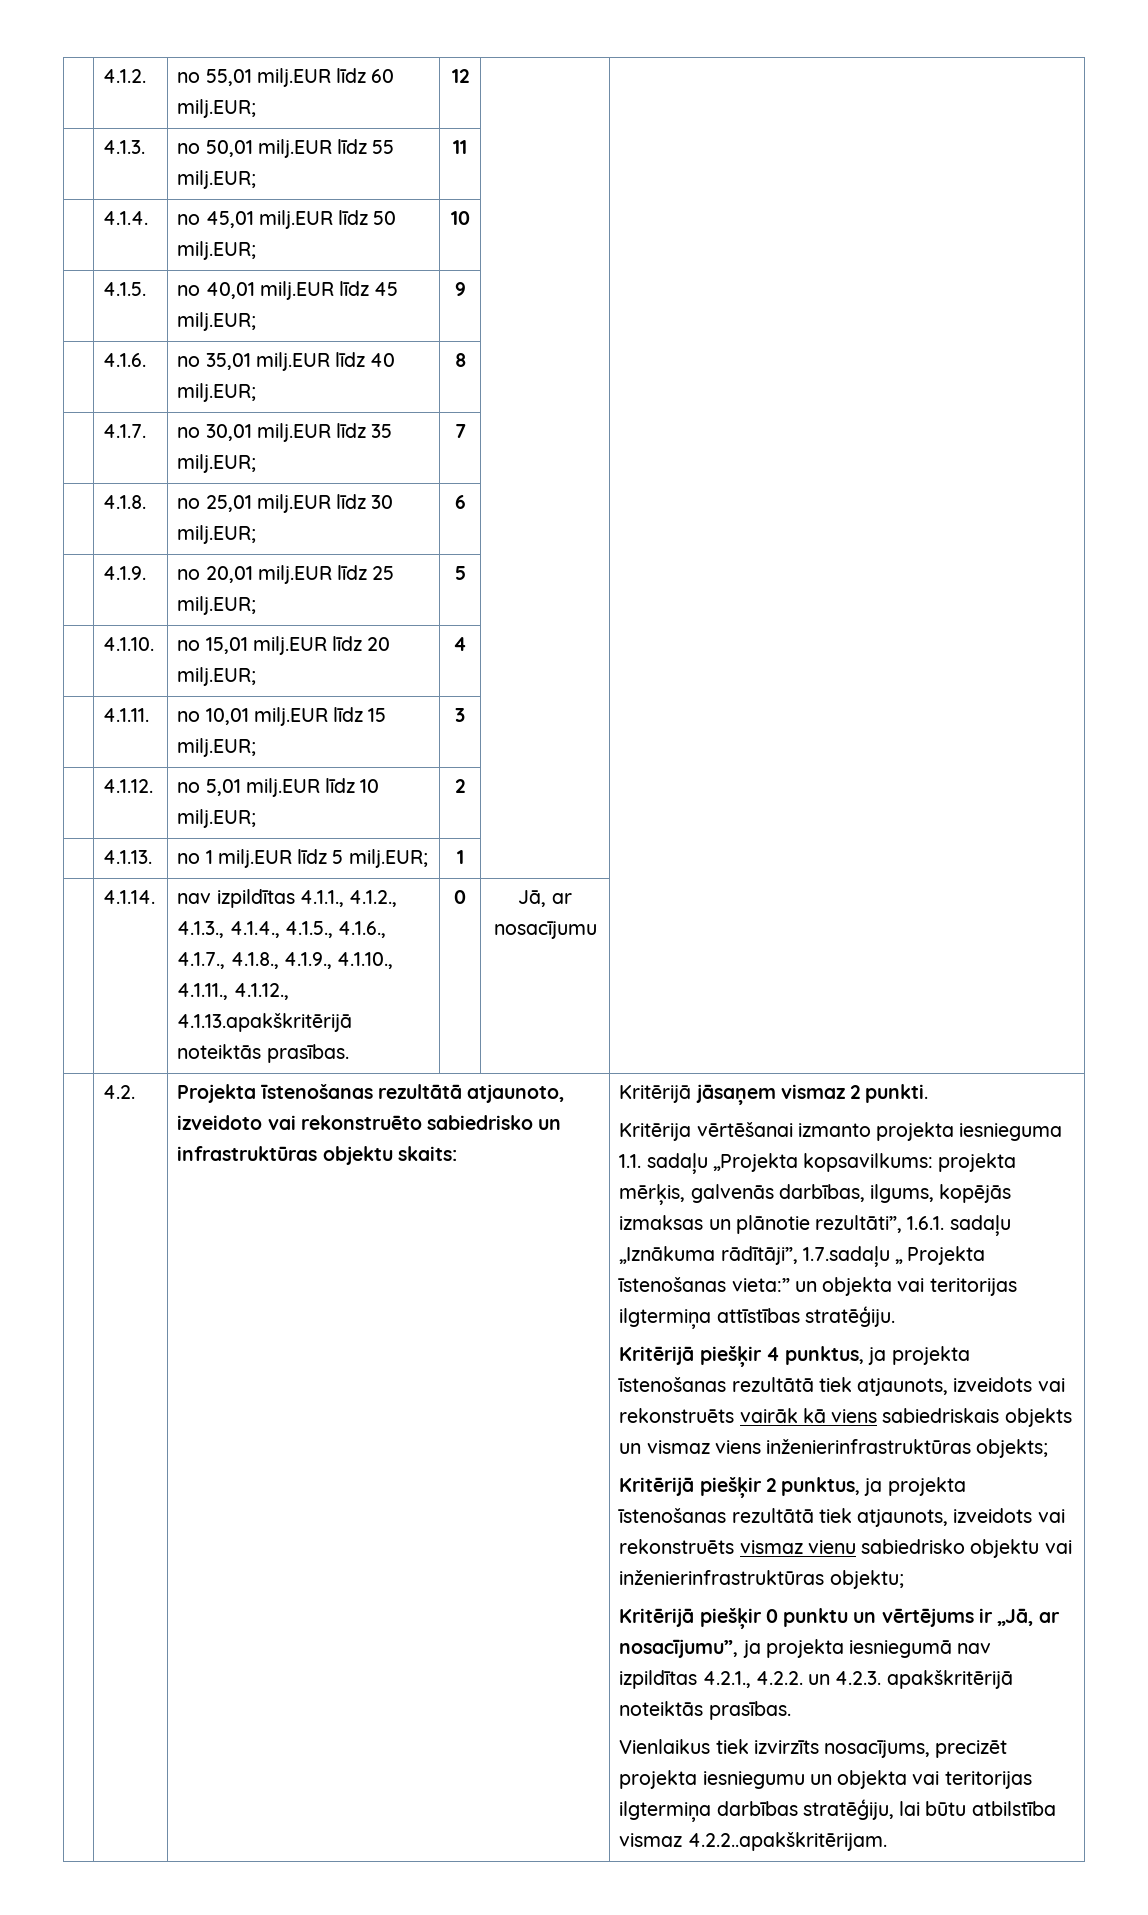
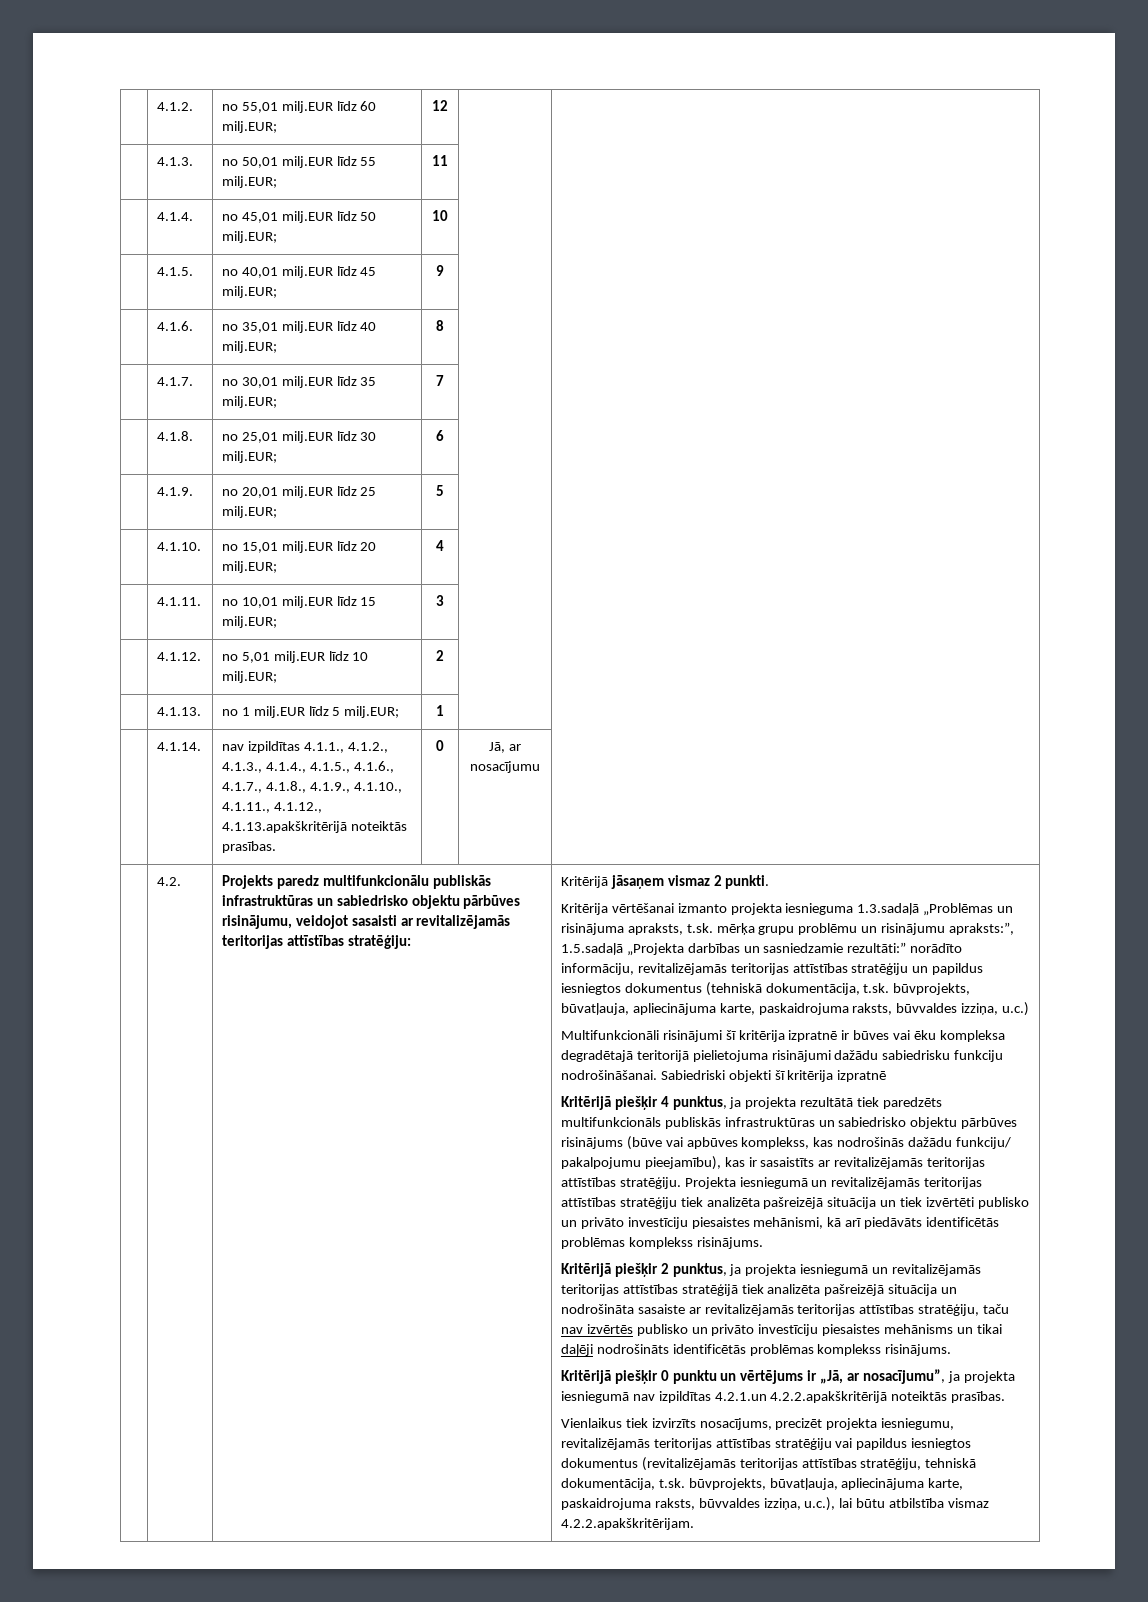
[177,1084,565,1103] [177,1115,562,1130] [177,1146,457,1165] Projekta īstenošanas rezultātā atjaunoto, izveidoto vai rekonstruēto sabiedrisko un infrastruktūras objektu skaits: -> [221,875,491,889] [221,895,521,909] [221,915,511,929] [221,935,411,949] Projekts paredz multifunkcionālu publiskās infrastruktūras un sabiedrisko objektu pārbūves risinājumu, veidojot sasaisti ar revitalizējamās teritorijas attīstības stratēģiju:
[619,1153,1017,1174] [619,1184,1012,1205] [619,1215,1011,1236] [619,1246,986,1267] [618,1277,1017,1296] [619,1306,895,1329] 1.1. sadaļu „Projekta kopsavilkums: projekta mērķis, galvenās darbības, ilgums, kopējās izmaksas un plānotie rezultāti”, 1.6.1. sadaļu „Iznākuma rādītāji”, 1.7.sadaļu „ Projekta īstenošanas vieta:” un objekta vai teritorijas ilgtermiņa attīstības stratēģiju. -> [857,903,1014,916] [560,922,1015,935] [560,942,963,956] [560,963,984,975] [560,982,971,996] [560,1002,1030,1016] [560,1030,1006,1042] [560,1050,1004,1062] [560,1070,887,1082] 1.3.sadaļā „Problēmas un risinājuma apraksts, t.sk. mērķa grupu problēmu un risinājumu apraksts:”, 1.5.sadaļā „Projekta darbības un sasniedzamie rezultāti:” norādīto informāciju, revitalizējamās teritorijas attīstības stratēģiju un papildus iesniegtos dokumentus (tehniskā dokumentācija, t.sk. būvprojekts, būvatļauja, apliecinājuma karte, paskaidrojuma raksts, būvvaldes izziņa, u.c.) // Multifunkcionāli risinājumi šī kritērija izpratnē ir būves vai ēku kompleksa degradētajā teritorijā pielietojuma risinājumi dažādu sabiedrisku funkciju nodrošināšanai. Sabiedriski objekti šī kritērija izpratnē
[618,1377,1065,1396] [619,1408,1072,1427] [619,1439,1049,1458] īstenošanas rezultātā tiek atjaunots, izveidots vai rekonstruēts vairāk kā viens sabiedriskais objekts un vismaz viens inženierinfrastruktūras objekts; -> [800,1097,943,1109] [560,1117,1018,1129] [560,1136,1012,1150] [560,1156,986,1170] [560,1177,983,1189] [560,1197,1030,1209] [560,1217,1000,1229] [560,1237,763,1249] rezultātā tiek paredzēts multifunkcionāls publiskās infrastruktūras un sabiedrisko objektu pārbūves risinājums (būve vai apbūves komplekss, kas nodrošinās dažādu funkciju/ pakalpojumu pieejamību), kas ir sasaistīts ar revitalizējamās teritorijas attīstības stratēģiju. Projekta iesniegumā un revitalizējamās teritorijas attīstības stratēģiju tiek analizēta pašreizējā situācija un tiek izvērtēti publisko un privāto investīciju piesaistes mehānismi, kā arī piedāvāts identificētās problēmas komplekss risinājums.
[618,1508,1065,1527] [619,1539,1072,1558] [619,1570,904,1589] īstenošanas rezultātā tiek atjaunots, izveidots vai rekonstruēts vismaz vienu sabiedrisko objektu vai inženierinfrastruktūras objektu; -> [800,1264,982,1276] [560,1284,958,1296] [560,1304,1010,1316] [560,1324,1003,1336] [560,1344,952,1356] iesniegumā un revitalizējamās teritorijas attīstības stratēģijā tiek analizēta pašreizējā situācija un nodrošināta sasaiste ar revitalizējamās teritorijas attīstības stratēģiju, taču nav izvērtēs publisko un privāto investīciju piesaistes mehānisms un tikai daļēji nodrošināts identificētās problēmas komplekss risinājums.
[702,1670,1013,1689] 4.2.1., 4.2.2. un 4.2.3. apakškritērijā -> [714,1391,888,1403] 4.2.1.un 4.2.2.apakškritērijā
[702,1770,1032,1789] [619,1799,894,1822] iesniegumu un objekta vai teritorijas ilgtermiņa darbības stratēģiju, -> [881,1418,955,1430] [560,1438,972,1450] [560,1457,977,1471] [560,1478,964,1490] [560,1497,836,1511] iesniegumu, revitalizējamās teritorijas attīstības stratēģiju vai papildus iesniegtos dokumentus (revitalizējamās teritorijas attīstības stratēģiju, tehniskā dokumentācija, t.sk. būvprojekts, būvatļauja, apliecinājuma karte, paskaidrojuma raksts, būvvaldes izziņa, u.c.),
[687,1832,887,1851] 4.2.2..apakškritērijam. -> [560,1518,694,1530] 4.2.2.apakškritērijam.

